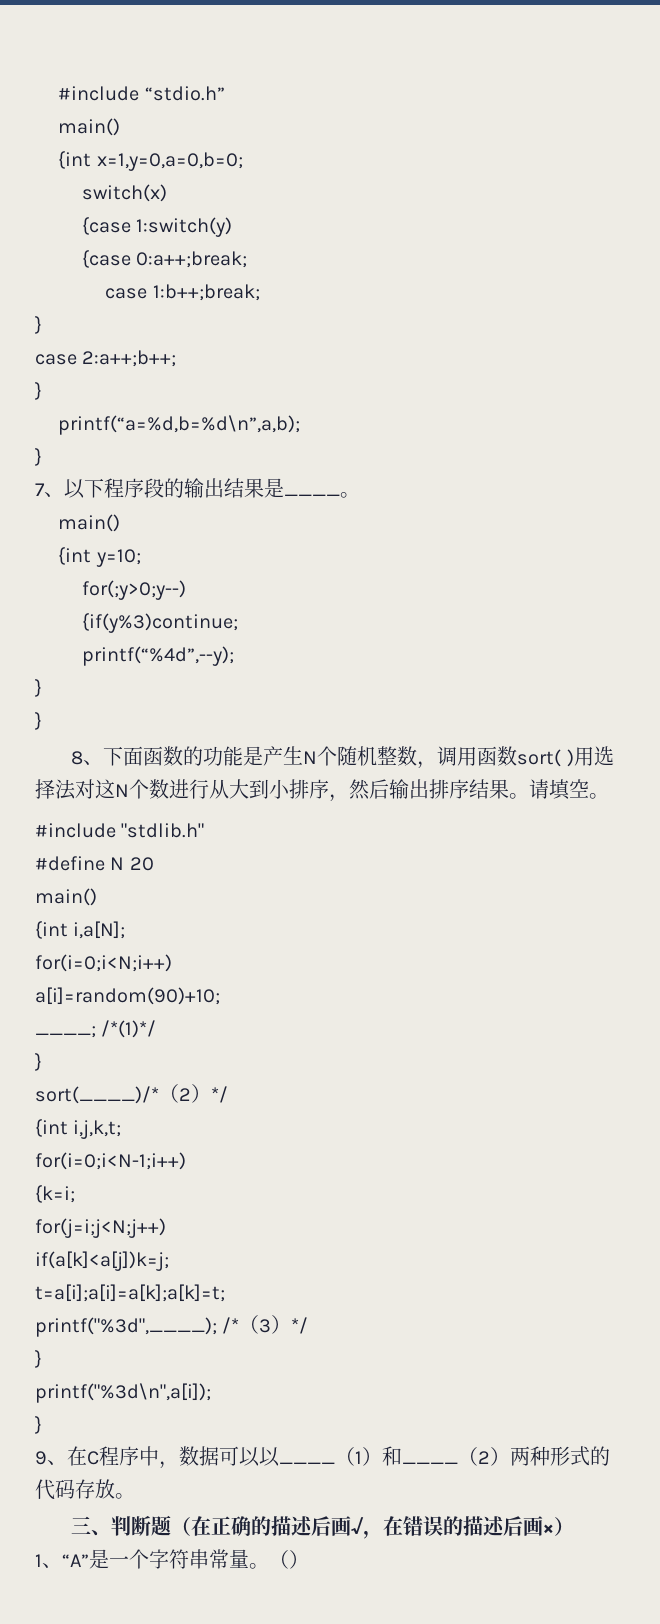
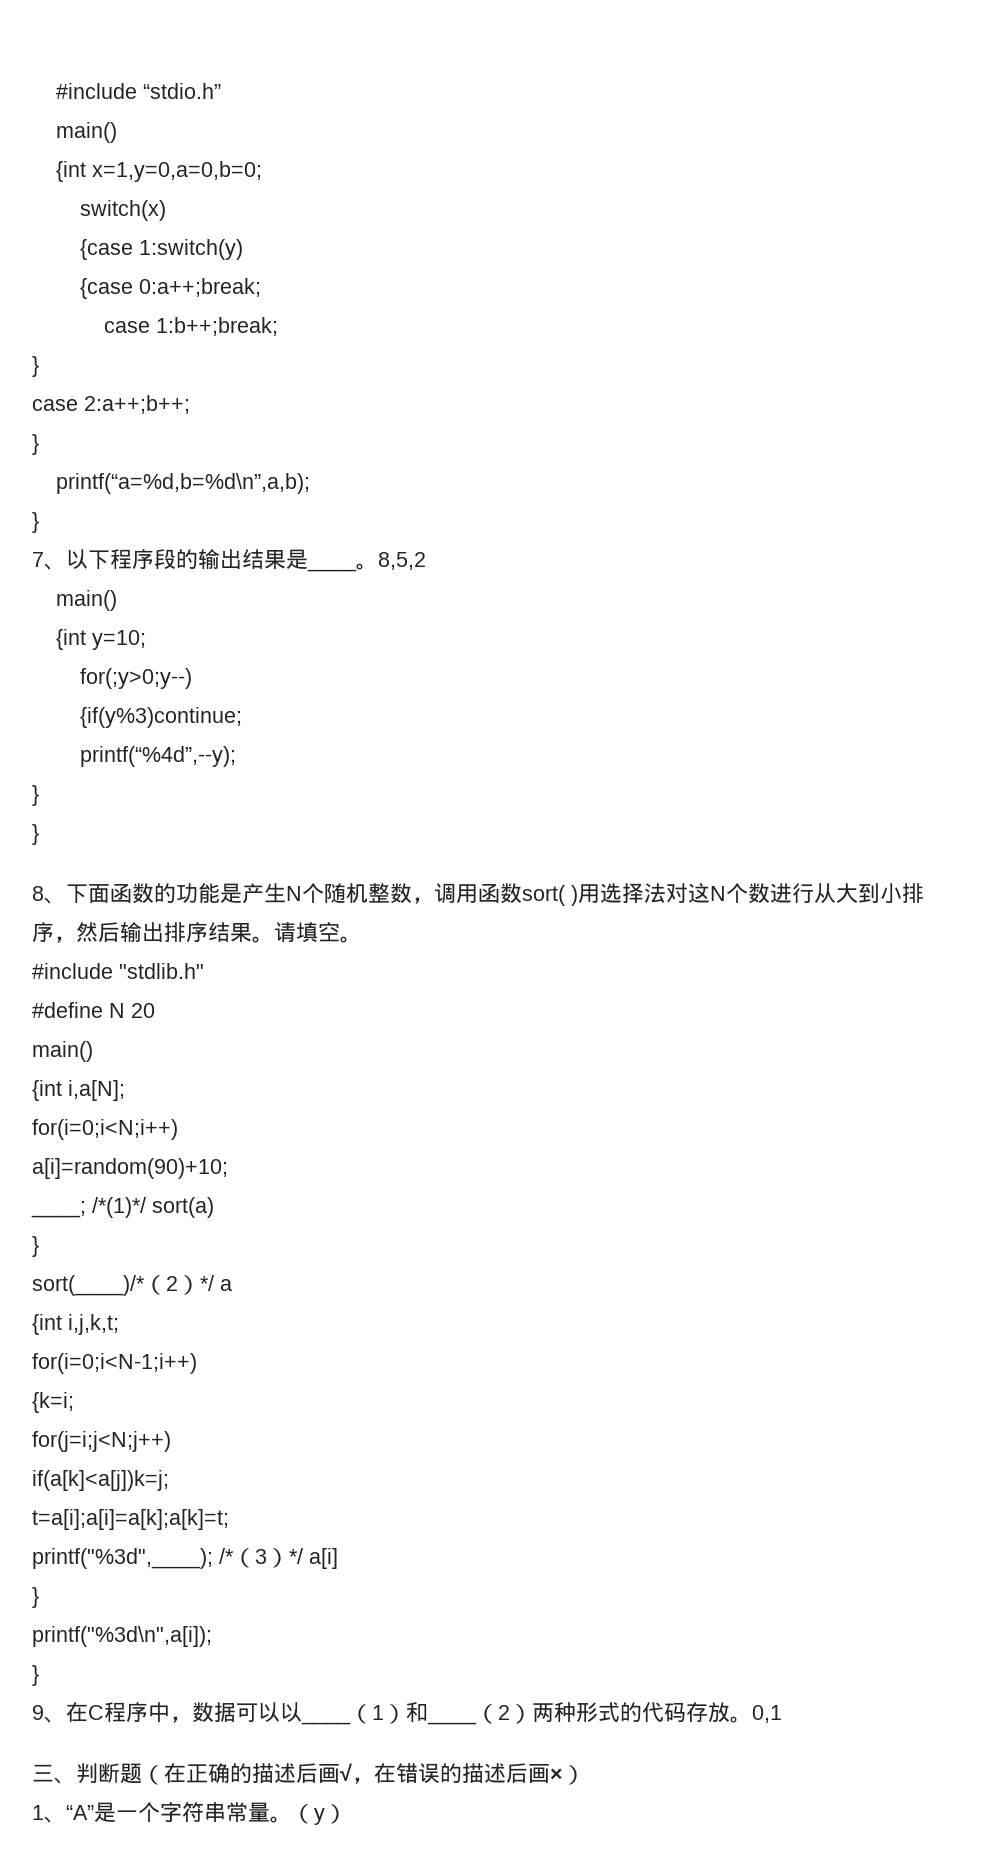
(360, 495) none -> [378,552,426,570] 8,5,2
(157, 1029) none -> [152,1197,214,1218] sort(a)
(228, 1094) none -> [220,1279,232,1291] a
(309, 1325) none -> [309,1548,338,1569] a[i]
(135, 1496) none -> [752,1705,782,1723] 0,1
(289, 1559) none -> [314,1808,325,1825] y

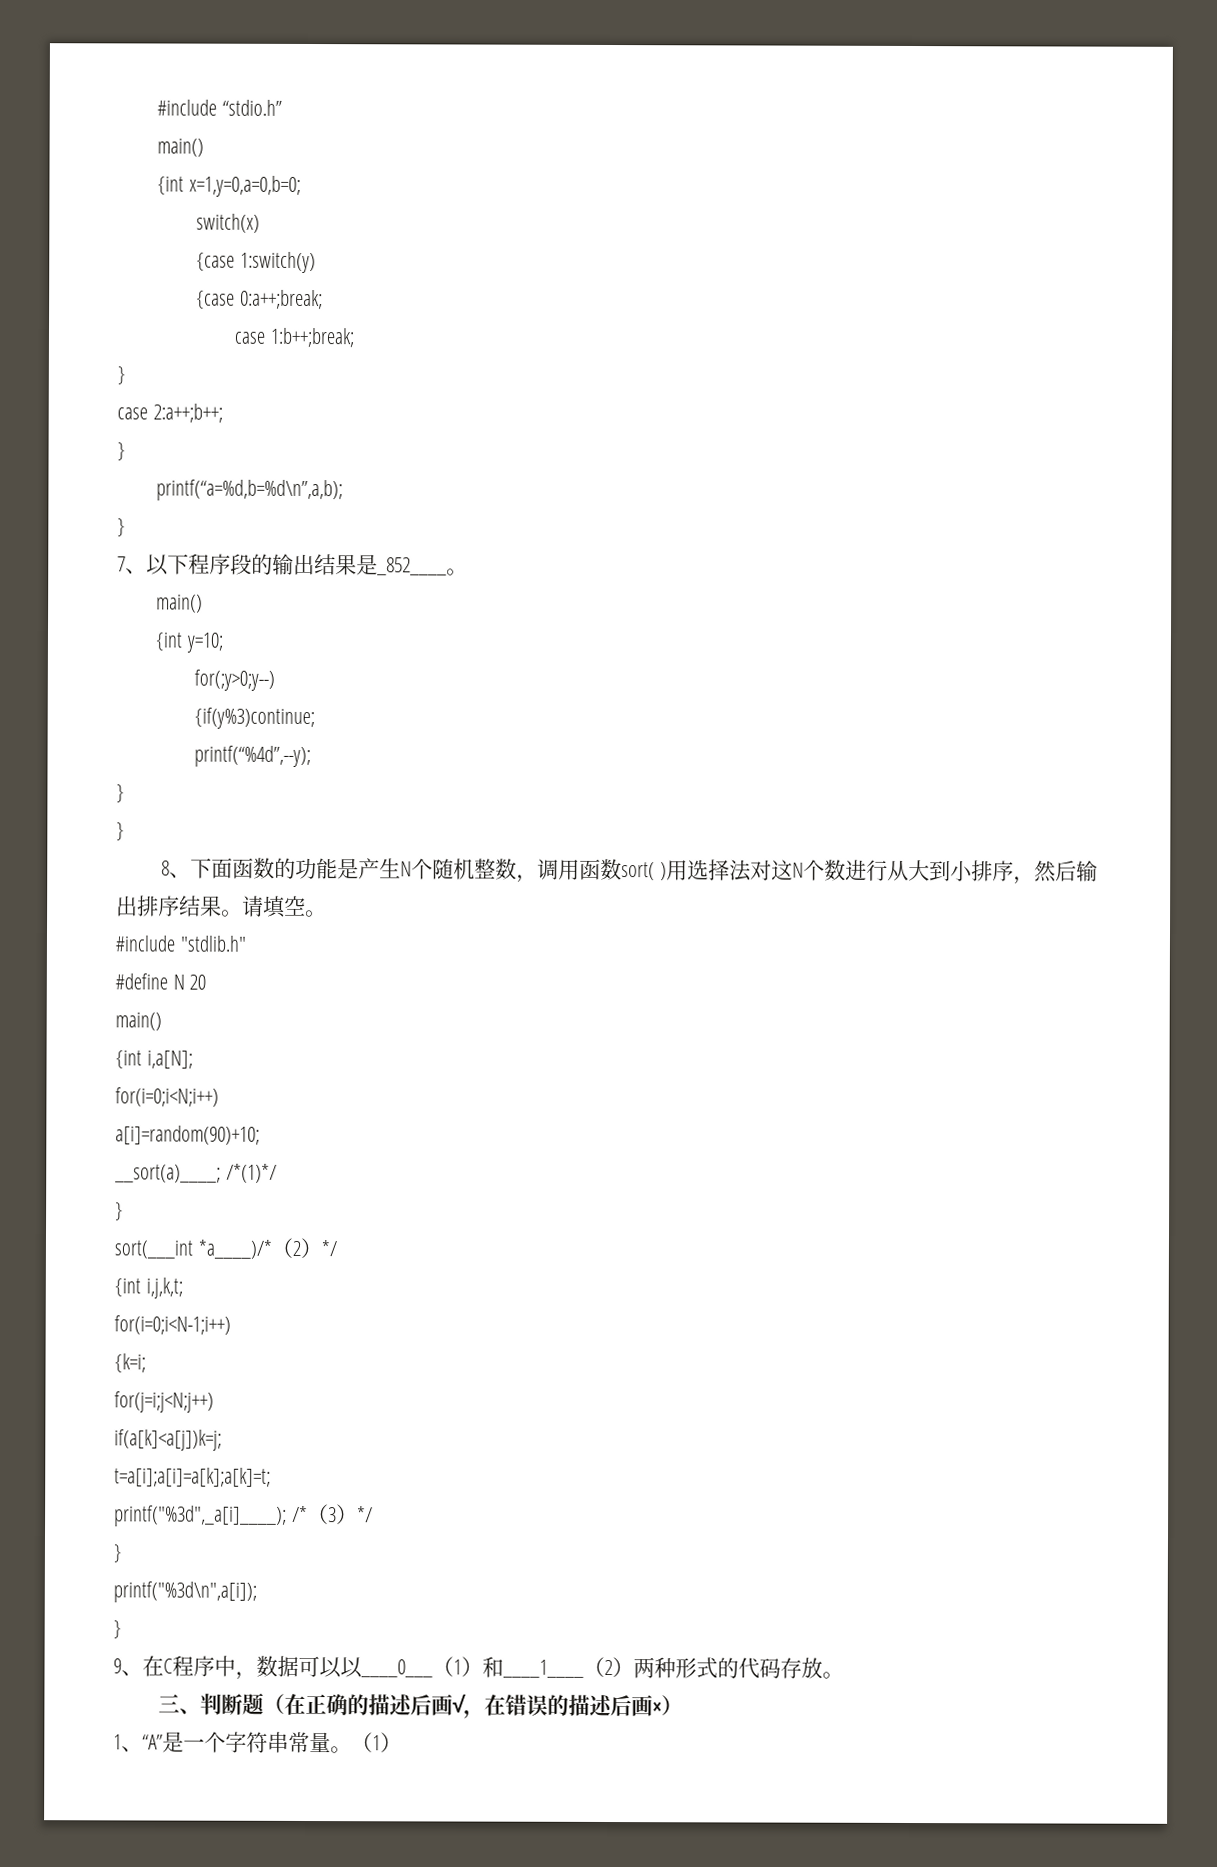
[307,552,426,572] ____。8,5,2 -> [376,557,468,576] _852____。
[31,1201,86,1218] ____; -> [114,1164,221,1183] __sort(a)____;
[152,1197,214,1218] [32,1236,39,1257] [32,1275,145,1296] sort(a) // } // sort(____)/* -> [115,1202,124,1221] [114,1239,272,1259] // } // sort(___int *a____)/*
[220,1279,232,1291] a -> (337, 1248) none
[32,1548,213,1569] printf("%3d",____); -> [114,1505,287,1527] printf("%3d",_a[i]____);
[309,1548,338,1569] a[i] -> (373, 1514) none
[301,1720,351,1725] ____ -> [360,1659,433,1678] ____0___
[427,1720,477,1725] ____ -> [502,1659,584,1678] ____1____
[752,1705,782,1723] 0,1 -> (844, 1675) none
[314,1808,325,1825] y -> [371,1735,381,1751] 1

